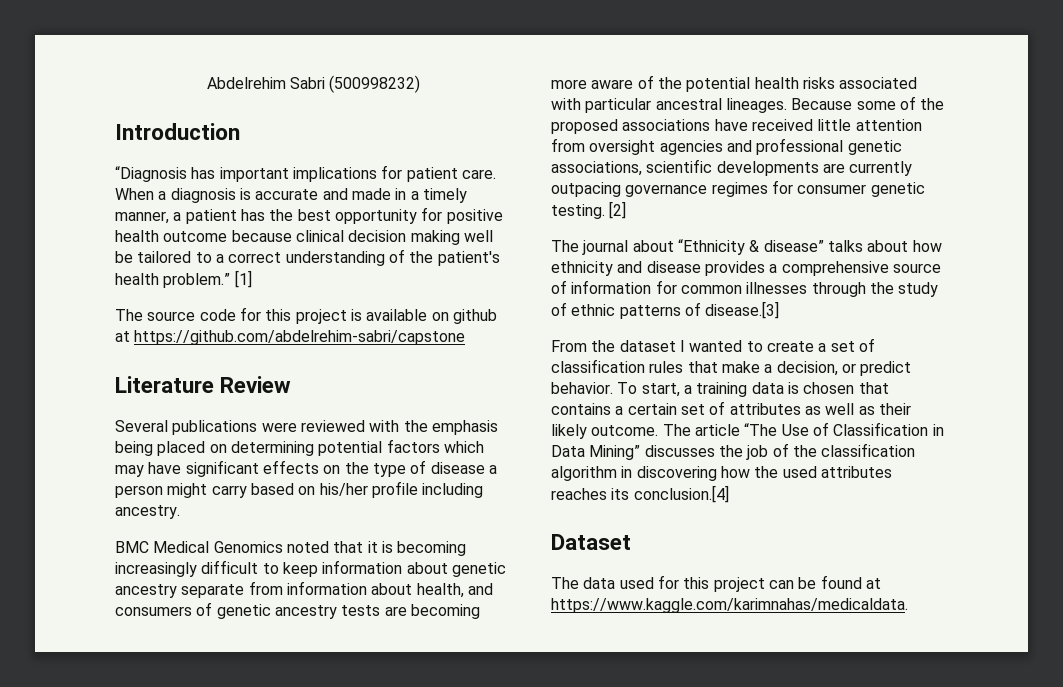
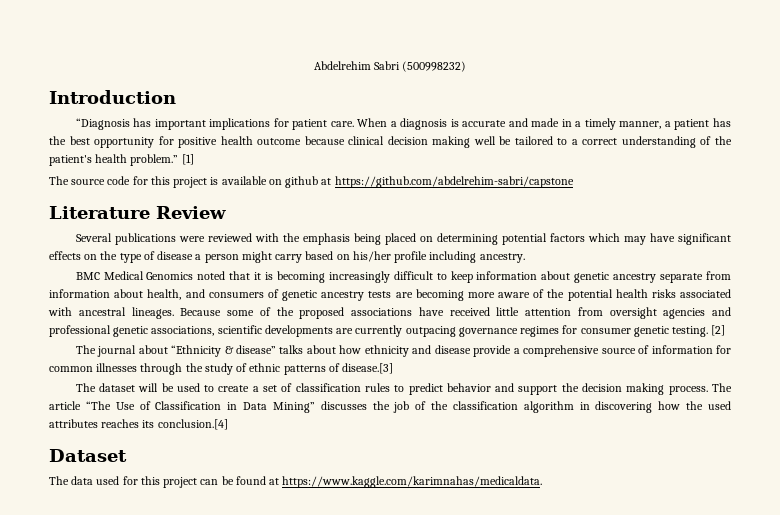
[585,98,652,113] particular -> (72, 311) none
[704,261,765,276] provides -> [473,345,512,357] provide
[551,340,743,352] From the dataset I wanted -> [75,383,200,392] The dataset will be used
[687,361,912,376] [551,382,889,397] [551,401,911,415] [551,424,659,439] that make a decision, or predict behavior. To start, a training data is chosen that contains a certain set of attributes as well as their likely outcome. -> [394,383,708,395] to predict behavior and support the decision making process.

